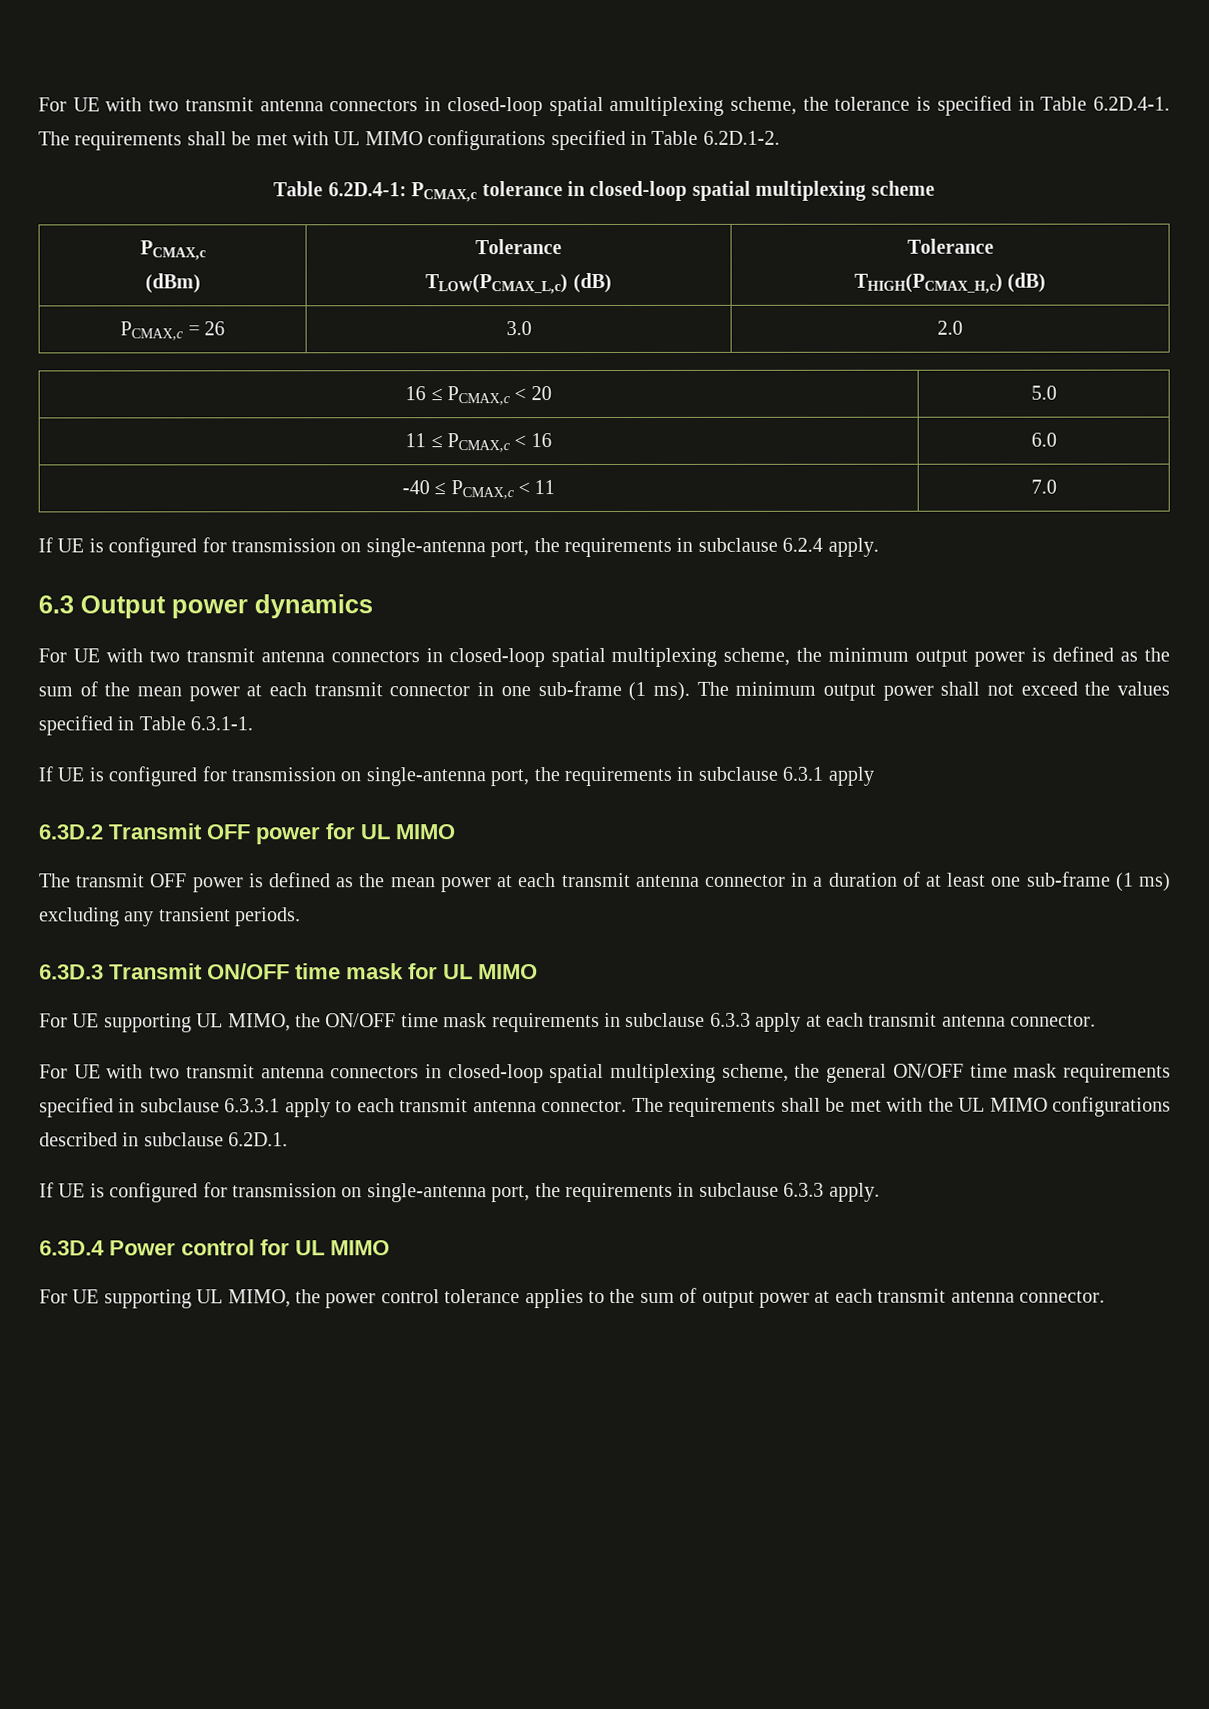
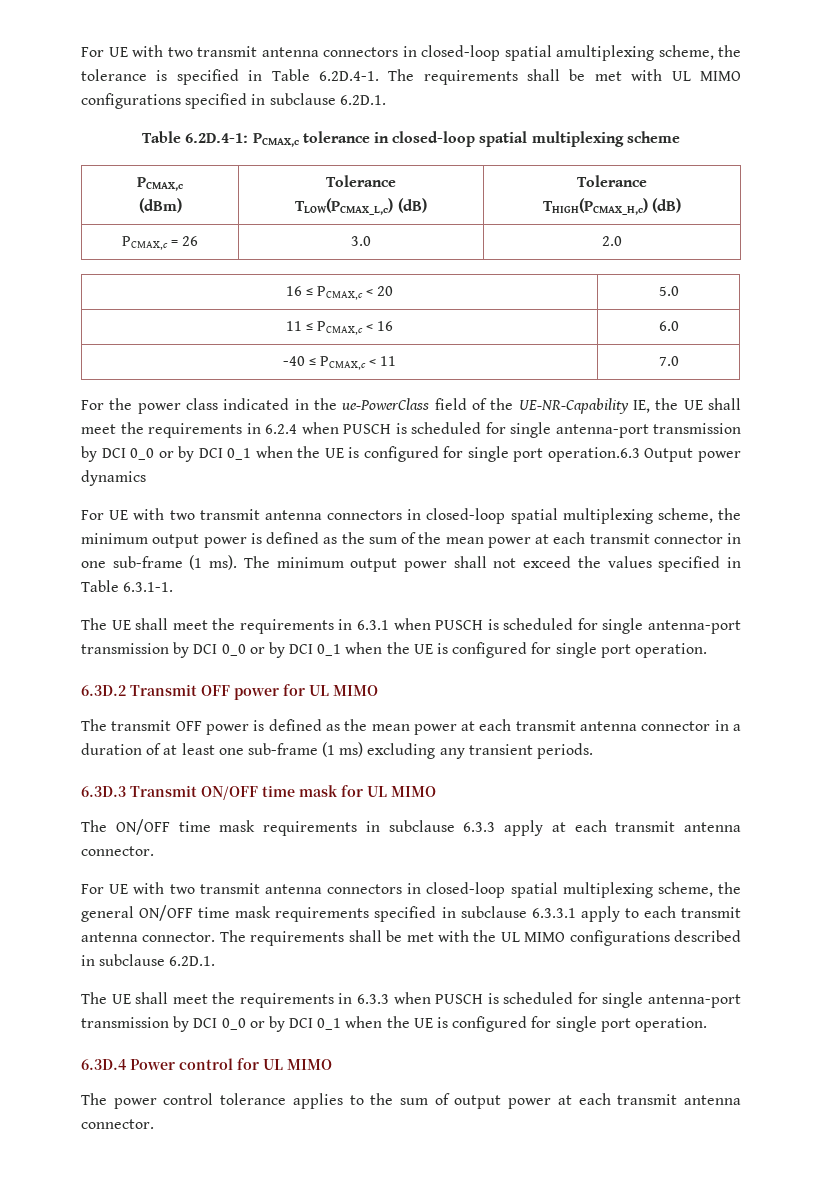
[651,130,780,145] Table 6.2D.1-2. -> [269,93,386,105] subclause 6.2D.1.
[38,537,879,558] [38,595,74,614] If UE is configured for transmission on single-antenna port, the requirements in subclause 6.2.4 apply. // 6.3 -> [81,398,741,414] [81,422,741,438] [81,446,640,462] For the power class indicated in the ue-PowerClass field of the UE-NR-Capability IE, the UE shall meet the requirements in 6.2.4 when PUSCH is scheduled for single antenna-port transmission by DCI 0_0 or by DCI 0_1 when the UE is configured for single port operation.6.3
[38,766,874,787] If UE is configured for transmission on single-antenna port, the requirements in subclause 6.3.1 apply -> [81,618,741,634] [81,642,707,658] The UE shall meet the requirements in 6.3.1 when PUSCH is scheduled for single antenna-port transmission by DCI 0_0 or by DCI 0_1 when the UE is configured for single port operation.
[39,1013,321,1033] For UE supporting UL MIMO, the -> [81,820,107,832] The
[39,1182,880,1203] If UE is configured for transmission on single-antenna port, the requirements in subclause 6.3.3 apply. -> [81,992,741,1008] [81,1016,707,1032] The UE shall meet the requirements in 6.3.3 when PUSCH is scheduled for single antenna-port transmission by DCI 0_0 or by DCI 0_1 when the UE is configured for single port operation.
[39,1289,321,1309] For UE supporting UL MIMO, the -> [81,1093,107,1105] The

